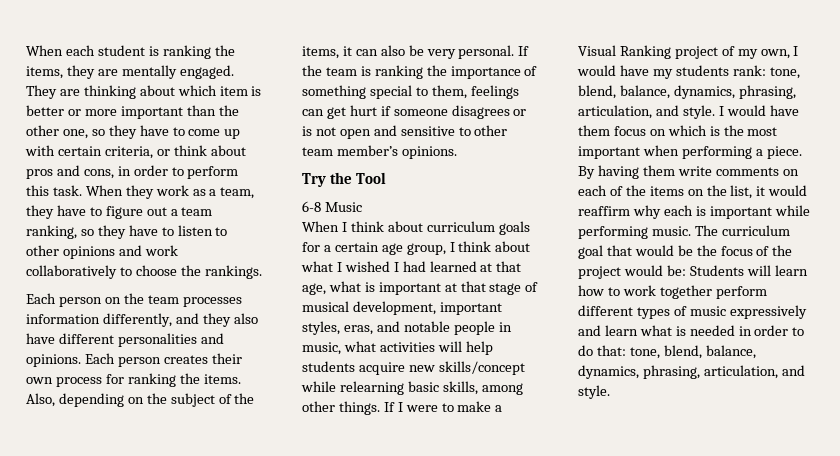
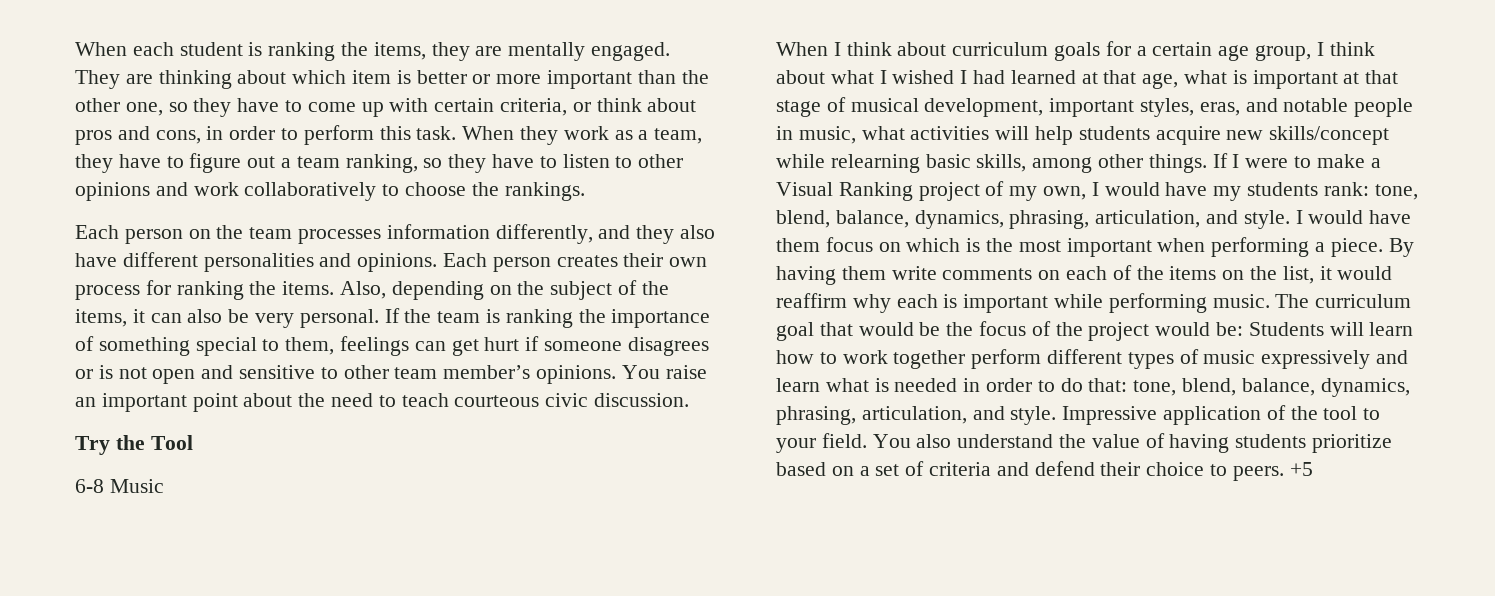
(457, 152) none -> [621,365,707,379] [75,393,690,412] You raise an important point about the need to teach courteous civic discussion.
(610, 392) none -> [1062,405,1381,425] [776,433,1393,453] [776,461,1313,481] Impressive application of the tool to your field. You also understand the value of having students prioritize based on a set of criteria and defend their choice to peers. +5

